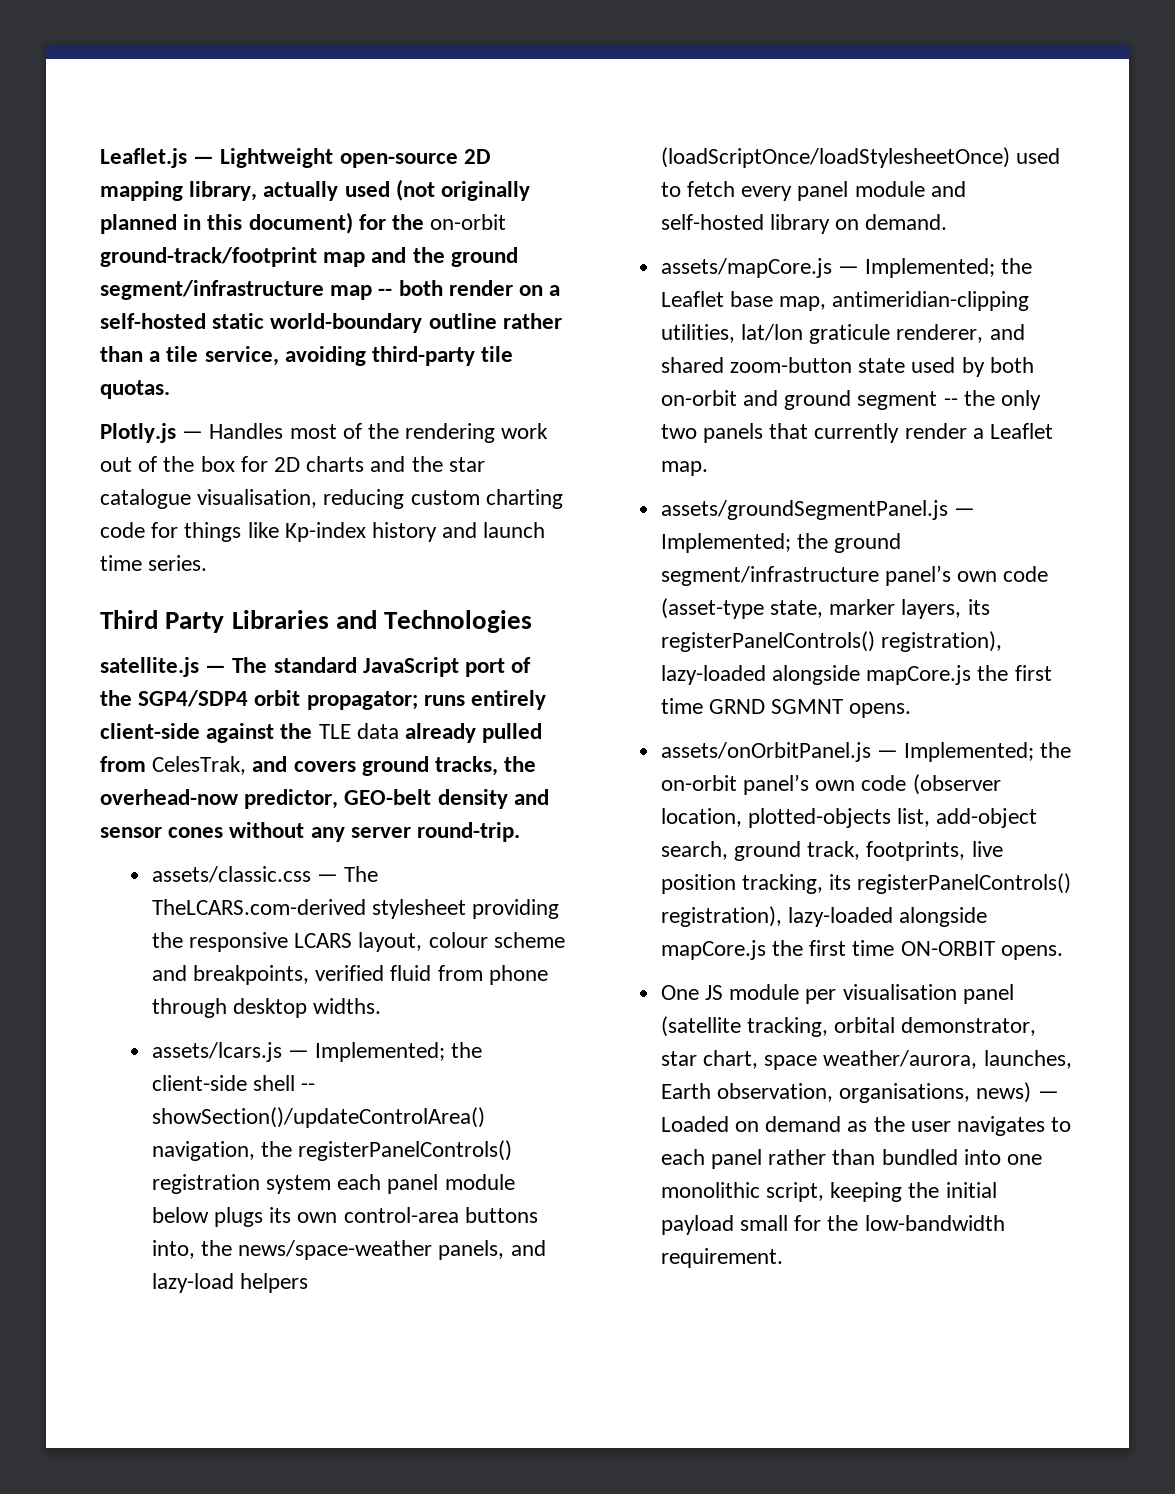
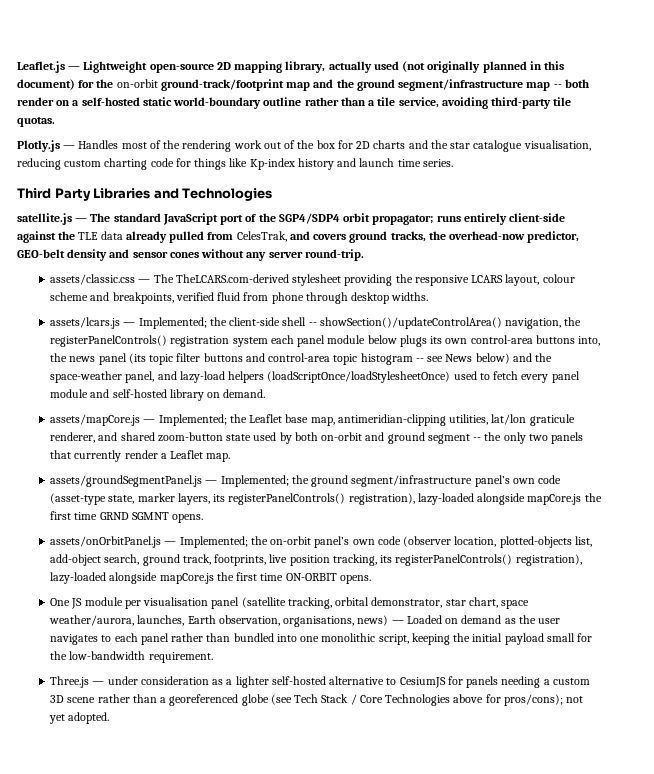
[238,1240,505,1260] news/space-weather panels, -> [69,353,553,365] [50,371,155,383] news panel (its topic filter buttons and control-area topic histogram -- see News below) and the space-weather panel,
(783, 1258) none -> [50,676,590,688] [50,694,584,706] [49,712,110,724] // Three.js — under consideration as a lighter self-hosted alternative to CesiumJS for panels needing a custom 3D scene rather than a georeferenced globe (see Tech Stack / Core Technologies above for pros/cons); not yet adopted.

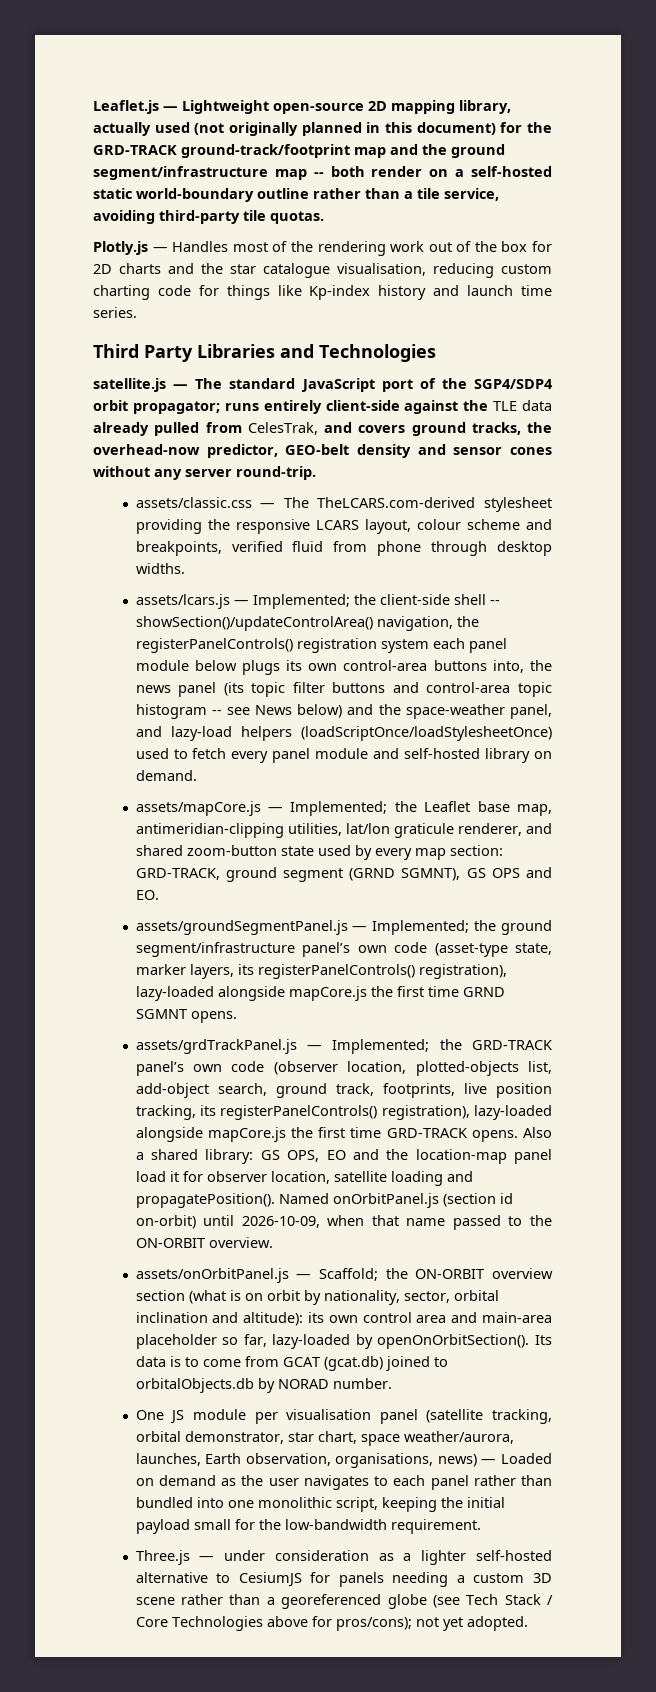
[116,79,158,88] on-orbit -> [93,145,177,155] GRD-TRACK
[294,432,584,444] [50,450,231,462] both on-orbit and ground segment -- the only two panels that currently render a Leaflet map. -> [374,845,503,860] [135,867,552,882] [135,890,159,900] every map section: GRD-TRACK, ground segment (GRND SGMNT), GS OPS and EO.
[50,536,312,548] assets/onOrbitPanel.js — Implemented; the on-orbit -> [135,1039,552,1054] assets/grdTrackPanel.js — Implemented; the GRD-TRACK
[285,573,371,584] ON-ORBIT opens. -> [386,1127,552,1142] [135,1149,552,1164] [135,1171,473,1186] [135,1193,513,1208] [135,1215,553,1230] [135,1237,273,1248] [135,1268,553,1283] [135,1290,499,1305] [135,1312,553,1326] [135,1334,552,1349] [135,1356,448,1371] [135,1378,392,1393] GRD-TRACK opens. Also a shared library: GS OPS, EO and the location-map panel load it for observer location, satellite loading and propagatePosition(). Named onOrbitPanel.js (section id on-orbit) until 2026-10-09, when that name passed to the ON-ORBIT overview. // assets/onOrbitPanel.js — Scaffold; the ON-ORBIT overview section (what is on orbit by nationality, sector, orbital inclination and altitude): its own control area and main-area placeholder so far, lazy-loaded by openOnOrbitSection(). Its data is to come from GCAT (gcat.db) joined to orbitalObjects.db by NORAD number.

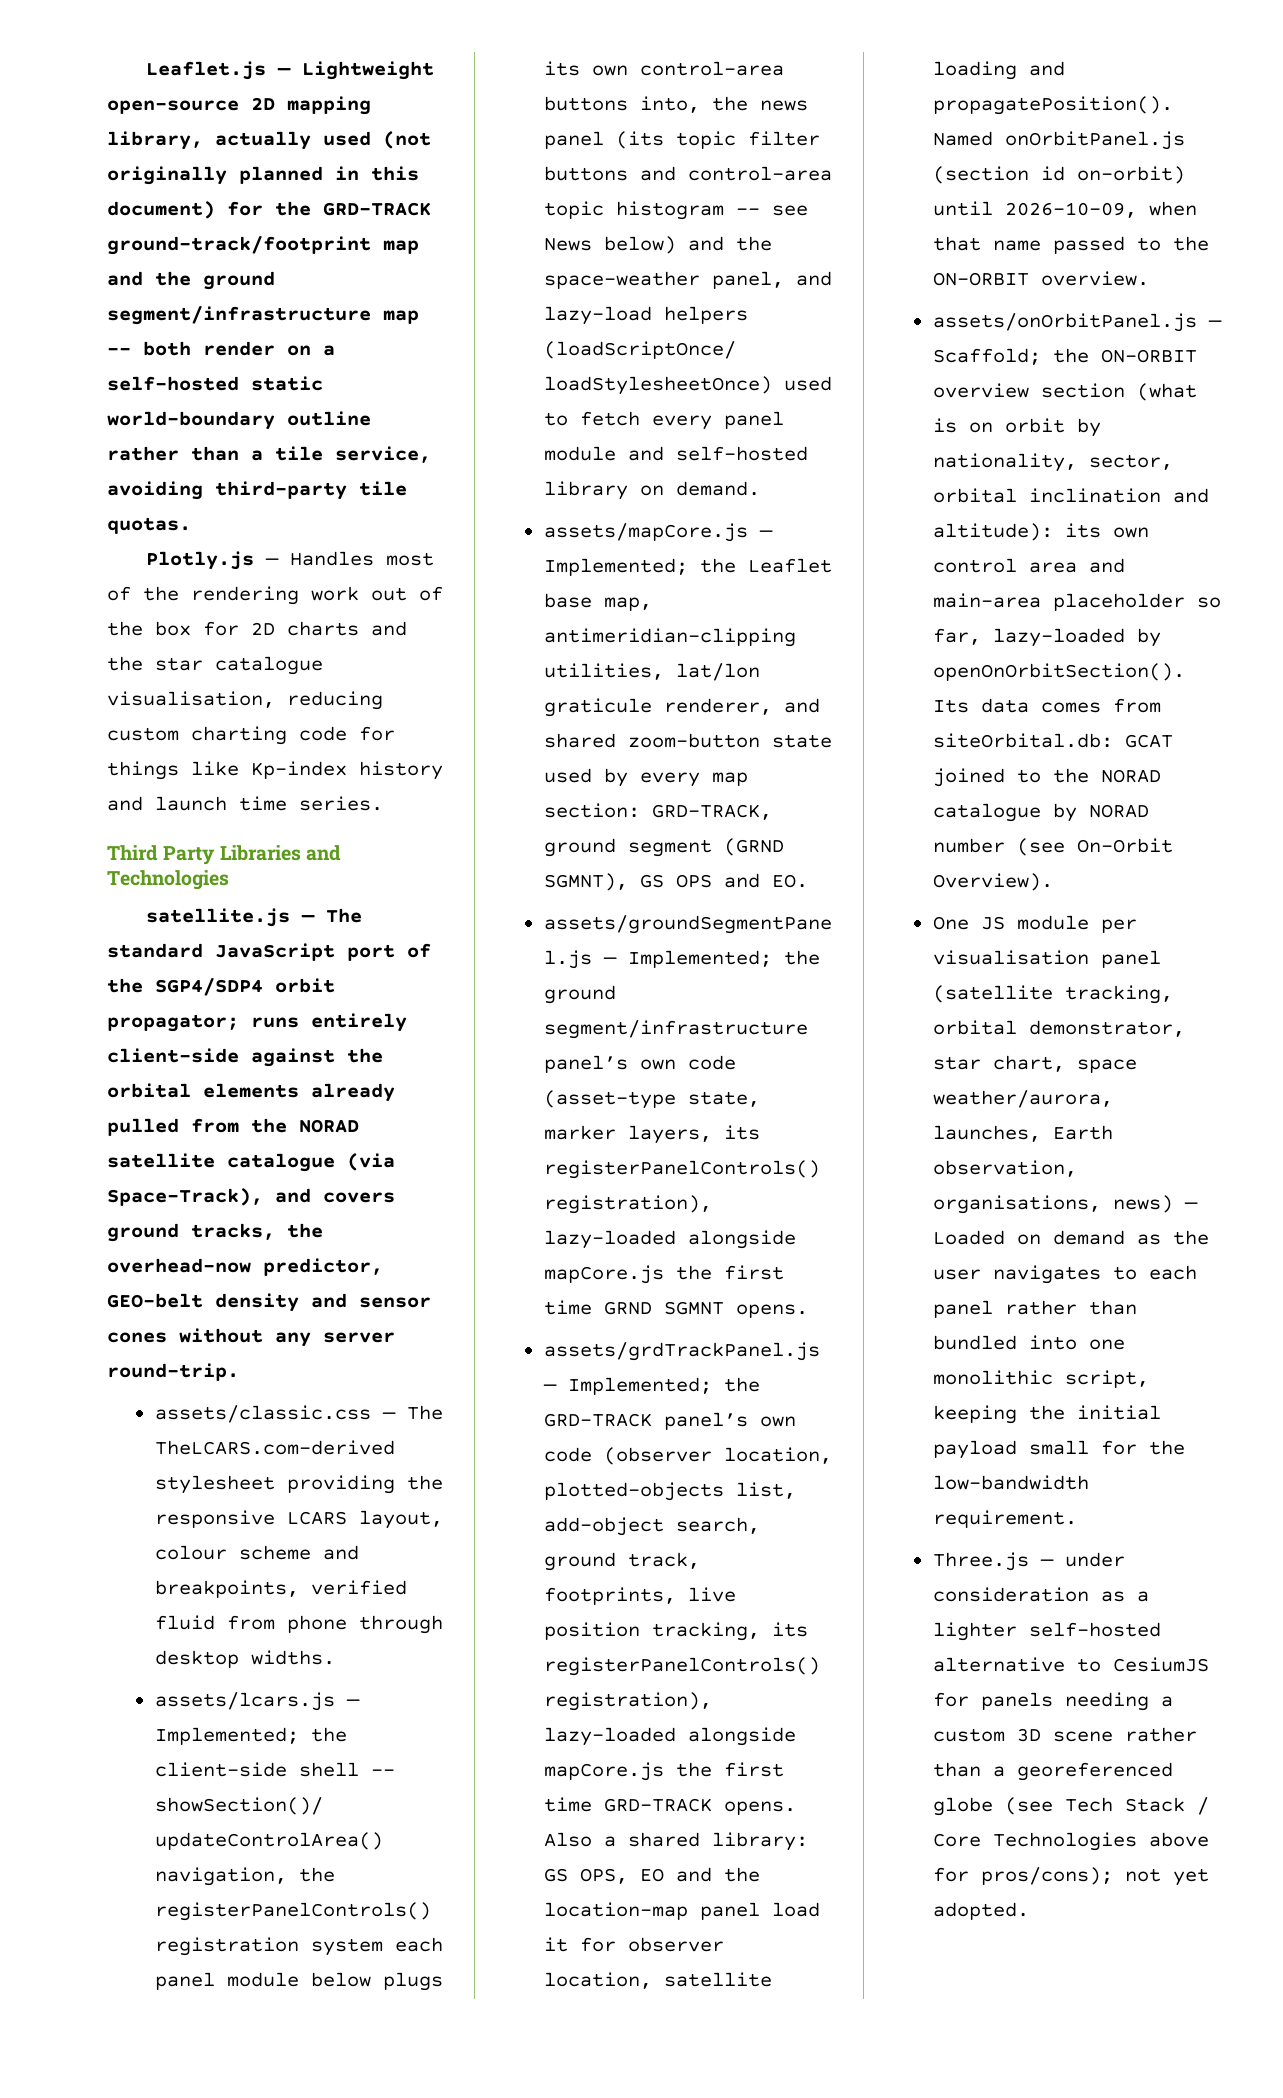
[493,400,552,411] TLE data -> [107,1083,299,1098] orbital elements
[247,422,318,435] CelesTrak, -> [251,1118,359,1133] [107,1153,395,1172] [107,1188,263,1206] the NORAD satellite catalogue (via Space-Track),
[169,1356,448,1371] [135,1378,392,1393] is to come from GCAT (gcat.db) joined to orbitalObjects.db by NORAD number. -> [1040,698,1161,713] [932,733,1173,748] [932,768,1161,787] [932,803,1149,822] [932,838,1173,856] [932,873,1053,891] comes from siteOrbital.db: GCAT joined to the NORAD catalogue by NORAD number (see On-Orbit Overview).

